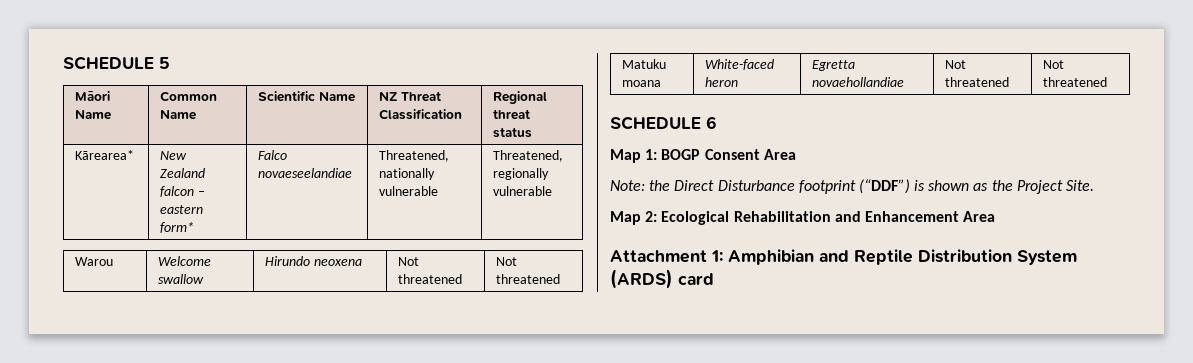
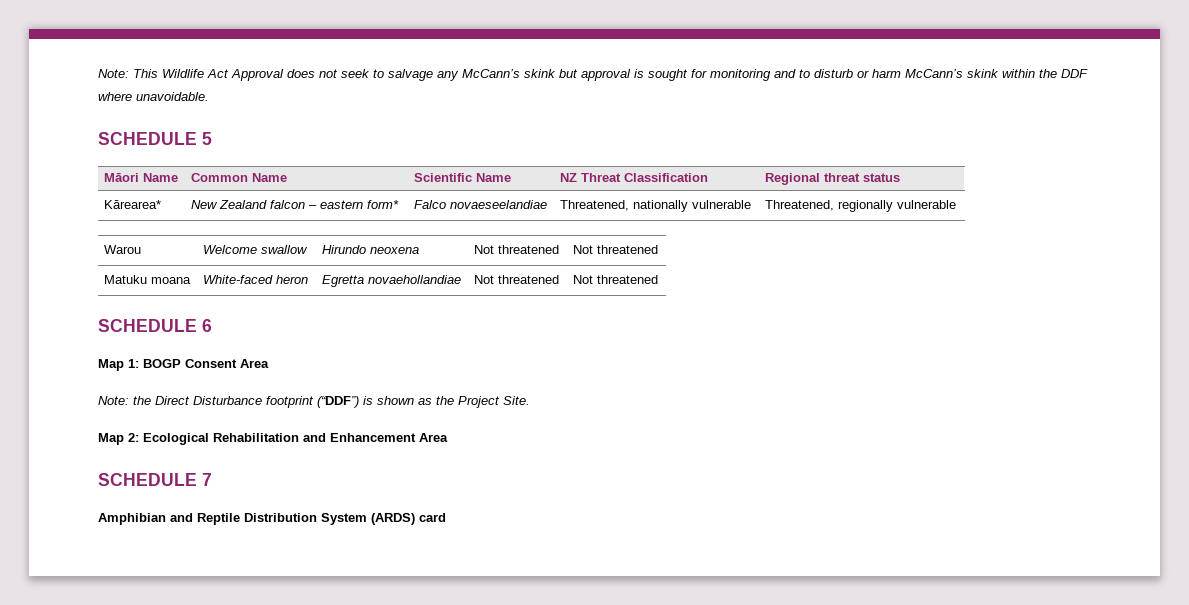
(63, 63) none -> [98,69,1088,81] [98,92,209,101] Note: This Wildlife Act Approval does not seek to salvage any McCann’s skink but approval is sought for monitoring and to disturb or harm McCann’s skink within the DDF where unavoidable. //
[610,250,723,263] Attachment 1: -> [98,473,212,486] SCHEDULE 7 //

